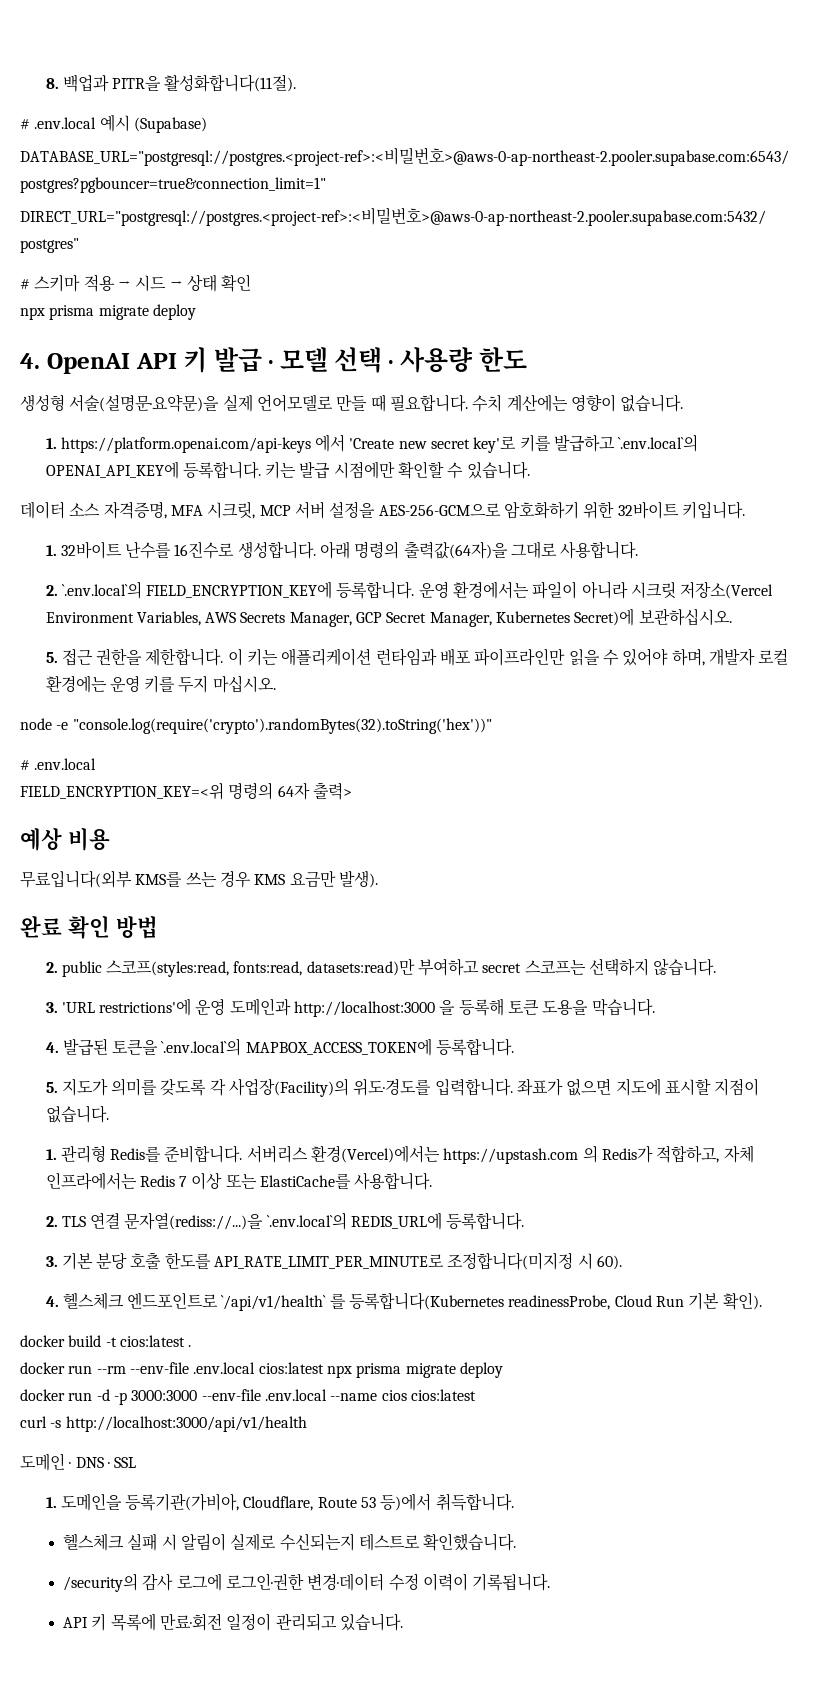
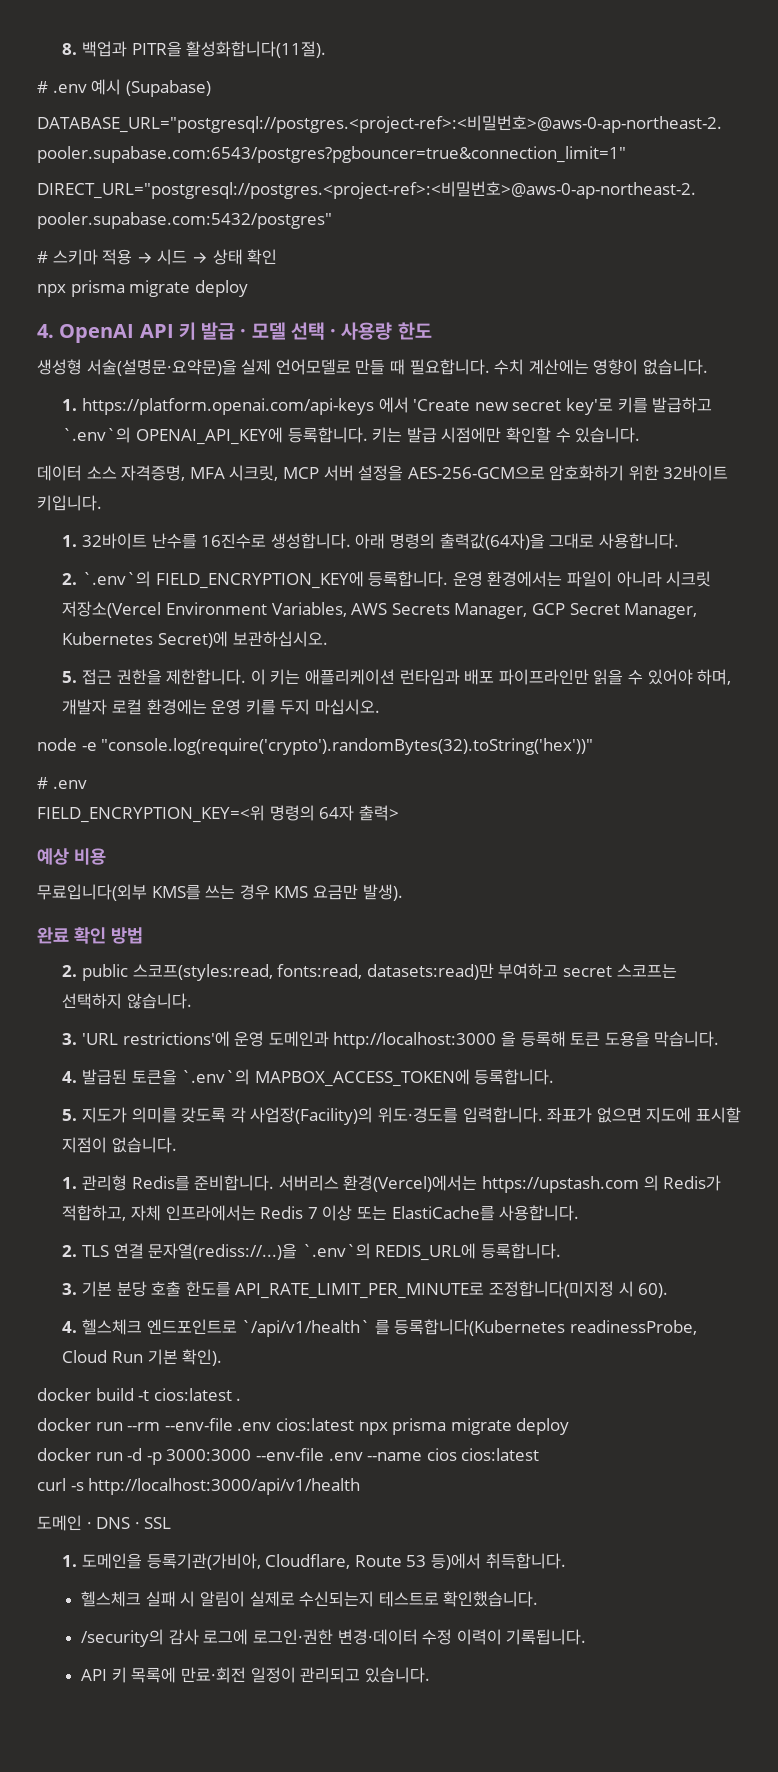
[34,117,97,129] .env.local -> [52,84,87,93] .env
[618,434,699,452] `.env.local`의 -> [62,427,132,443] `.env`의
[61,581,142,599] `.env.local`의 -> [82,571,152,587] `.env`의
[34,758,97,770] .env.local -> [52,780,87,789] .env
[161,1038,242,1056] `.env.local`의 -> [181,1069,251,1085] `.env`의
[266,1212,347,1230] `.env.local`의 -> [301,1243,371,1259] `.env`의
[193,1362,256,1374] .env.local -> [237,1422,272,1431] .env
[264,1389,327,1401] .env.local -> [328,1452,363,1461] .env

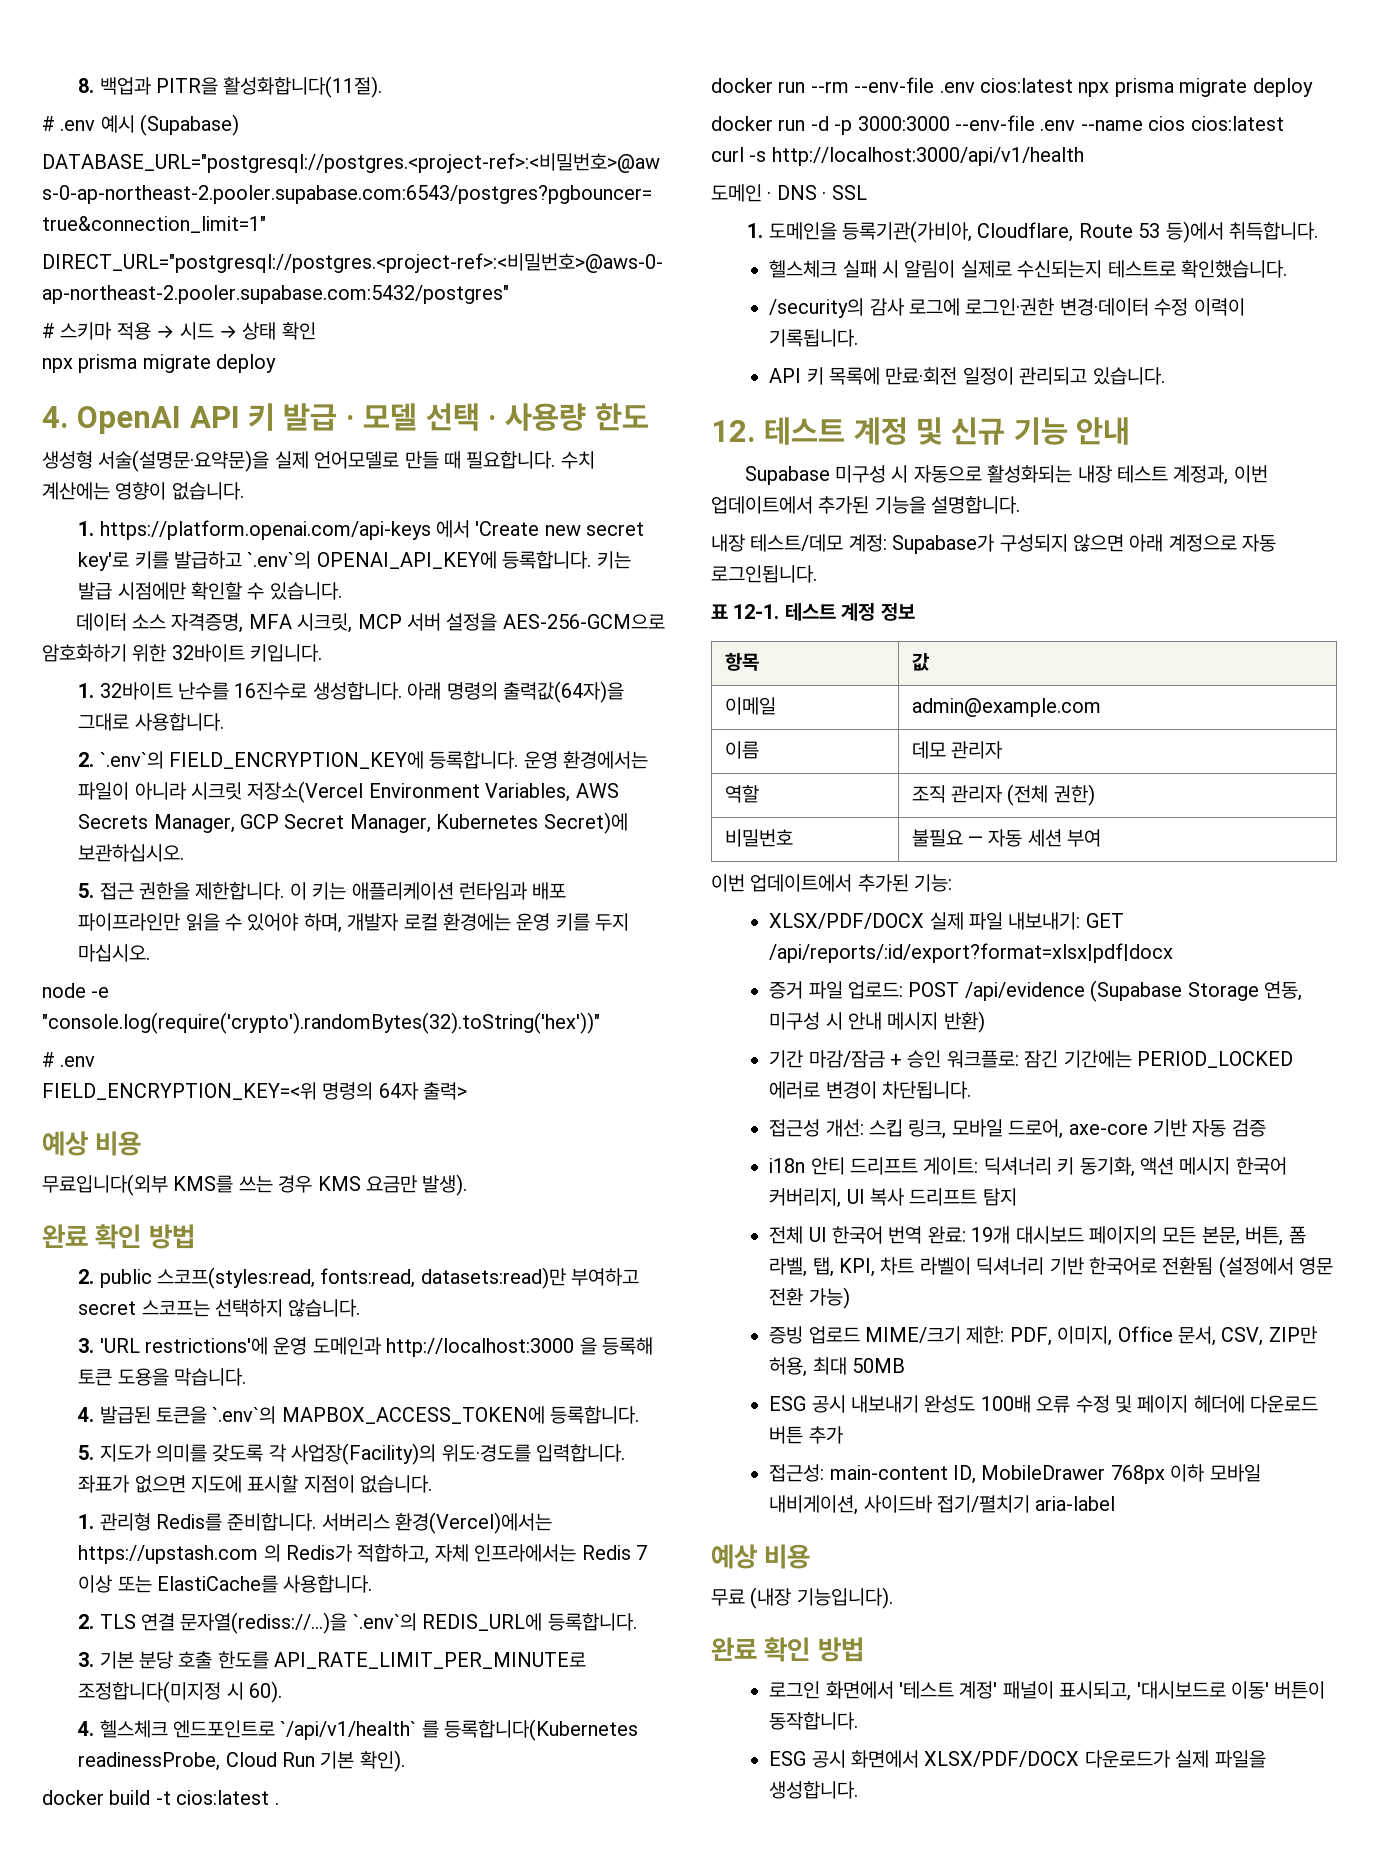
(430, 1675) none -> [711,417,1131,445] [744,465,1268,485] [711,496,1021,514] [711,534,1277,554] [711,565,817,583] [711,603,915,621] [724,652,759,671] [911,653,930,671] [724,697,776,715] [911,698,1101,717] [724,741,759,759] [911,741,1003,759] [724,785,759,803] [911,784,1095,806] [724,829,793,847] [911,829,1102,847] [711,874,953,892] [769,912,1124,930] [769,943,1174,963] [769,980,1303,1002] [769,1011,985,1033] [769,1050,1294,1068] [769,1081,972,1099] [769,1119,1266,1139] [769,1157,1287,1177] [769,1188,1017,1208] [769,1226,1306,1246] [769,1256,1334,1278] [769,1287,850,1309] [769,1326,1317,1346] [769,1357,906,1377] [769,1395,1319,1413] [769,1426,843,1444] [769,1464,1261,1484] [769,1495,1116,1515] [711,1544,811,1569] [711,1587,893,1609] [711,1637,864,1662] [769,1681,1326,1701] [769,1712,859,1730] [769,1750,1266,1768] [769,1781,859,1799] // 12. 테스트 계정 및 신규 기능 안내 // Supabase 미구성 시 자동으로 활성화되는 내장 테스트 계정과, 이번 업데이트에서 추가된 기능을 설명합니다. // 내장 테스트/데모 계정: Supabase가 구성되지 않으면 아래 계정으로 자동 로그인됩니다. // 표 12-1. 테스트 계정 정보 // 항목 | 값 // 이메일 | admin@example.com // 이름 | 데모 관리자 // 역할 | 조직 관리자 (전체 권한) // 비밀번호 | 불필요 — 자동 세션 부여 // 이번 업데이트에서 추가된 기능: // XLSX/PDF/DOCX 실제 파일 내보내기: GET /api/reports/:id/export?format=xlsx|pdf|docx // 증거 파일 업로드: POST /api/evidence (Supabase Storage 연동, 미구성 시 안내 메시지 반환) // 기간 마감/잠금 + 승인 워크플로: 잠긴 기간에는 PERIOD_LOCKED 에러로 변경이 차단됩니다. // 접근성 개선: 스킵 링크, 모바일 드로어, axe-core 기반 자동 검증 // i18n 안티 드리프트 게이트: 딕셔너리 키 동기화, 액션 메시지 한국어 커버리지, UI 복사 드리프트 탐지 // 전체 UI 한국어 번역 완료: 19개 대시보드 페이지의 모든 본문, 버튼, 폼 라벨, 탭, KPI, 차트 라벨이 딕셔너리 기반 한국어로 전환됨 (설정에서 영문 전환 가능) // 증빙 업로드 MIME/크기 제한: PDF, 이미지, Office 문서, CSV, ZIP만 허용, 최대 50MB // ESG 공시 내보내기 완성도 100배 오류 수정 및 페이지 헤더에 다운로드 버튼 추가 // 접근성: main-content ID, MobileDrawer 768px 이하 모바일 내비게이션, 사이드바 접기/펼치기 aria-label // 예상 비용 // 무료 (내장 기능입니다). // 완료 확인 방법 // 로그인 화면에서 '테스트 계정' 패널이 표시되고, '대시보드로 이동' 버튼이 동작합니다. // ESG 공시 화면에서 XLSX/PDF/DOCX 다운로드가 실제 파일을 생성합니다.

